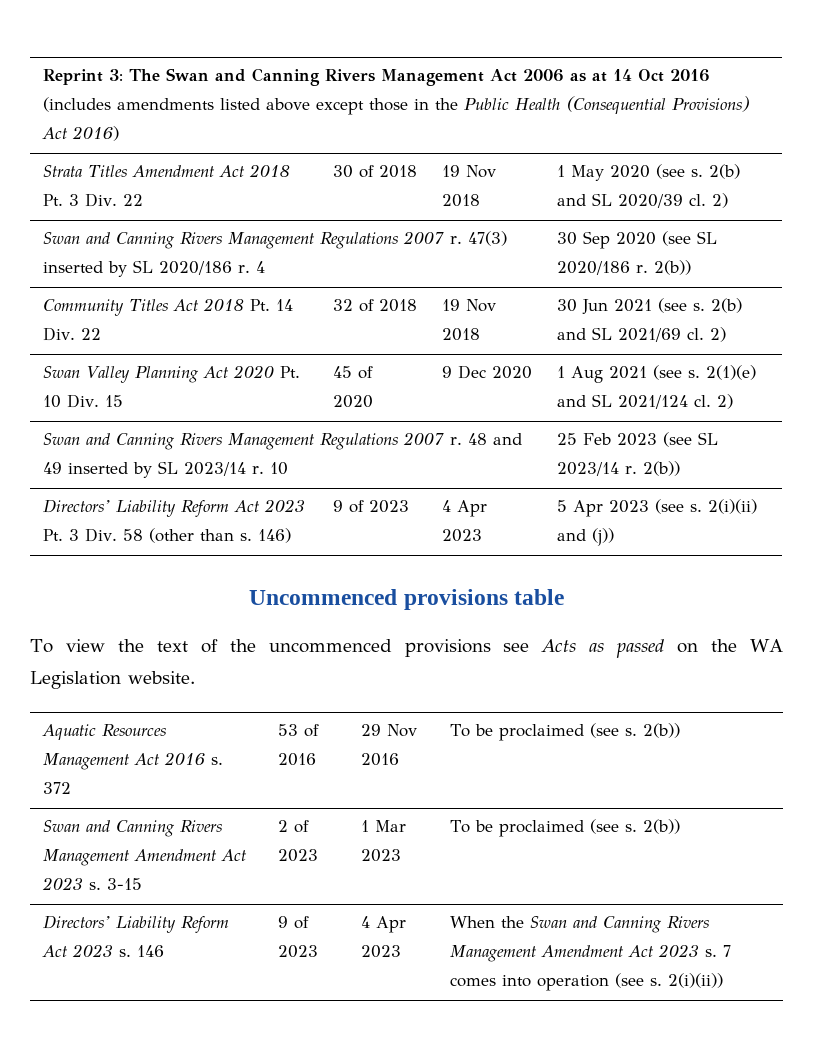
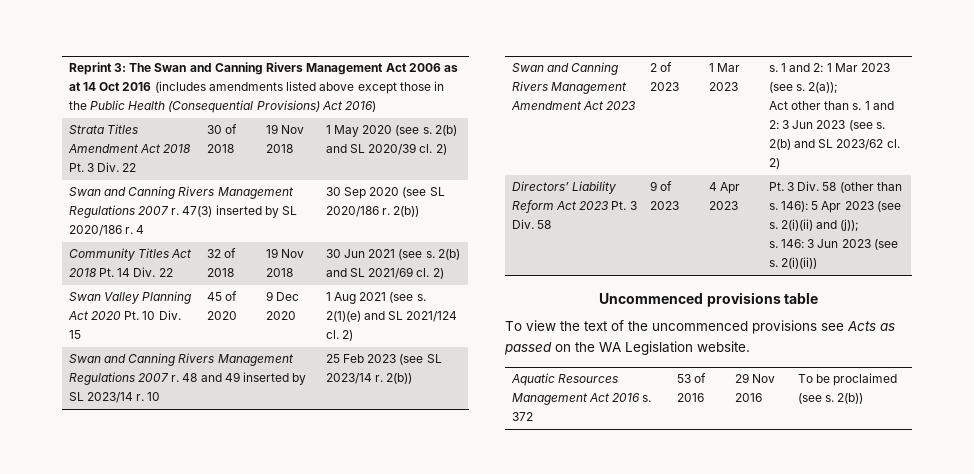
(680, 468) none -> [511,62,619,75] [511,81,627,94] [510,101,637,110] [649,62,672,72] [649,82,679,91] [708,63,740,72] [708,82,738,91] [768,63,891,72] [768,82,839,93] [768,101,894,110] [768,120,885,131] [768,139,900,150] [768,158,780,169] // Swan and Canning Rivers Management Amendment Act 2023 | 2 of 2023 | 1 Mar 2023 | s. 1 and 2: 1 Mar 2023 (see s. 2(a)); // Act other than s. 1 and 2: 3 Jun 2023 (see s. 2(b) and SL 2023/62 cl. 2)
[148,528,291,543] [332,500,409,513] [441,500,487,517] [441,529,482,542] (other than s. 146) | 9 of 2023 | 4 Apr 2023 | -> [649,181,672,191] [649,201,679,210] [708,182,740,194] [708,201,738,210] [768,181,902,193] [768,201,808,212] | 9 of 2023 | 4 Apr 2023 | Pt. 3 Div. 58 (other than s. 146):
[591,528,614,546] (j)) -> [840,219,860,231] [768,239,898,250] [768,257,817,269] (j)); // s. 146: 3 Jun 2023 (see s. 2(i)(ii))
[42,820,222,837] [42,849,247,866] [41,877,142,890] [277,820,309,833] [277,849,318,862] [360,820,406,832] [360,849,401,862] [449,819,680,837] [42,915,229,933] [41,944,164,957] [277,916,309,929] [277,945,318,958] [360,916,406,933] [360,945,401,958] [449,916,709,933] [449,944,731,962] [449,973,723,991] // Swan and Canning Rivers Management Amendment Act 2023 s. 3-15 | 2 of 2023 | 1 Mar 2023 | To be proclaimed (see s. 2(b)) // Directors’ Liability Reform Act 2023 s. 146 | 9 of 2023 | 4 Apr 2023 | When the Swan and Canning Rivers Management Amendment Act 2023 s. 7 comes into operation (see s. 2(i)(ii)) -> (864, 398) none

